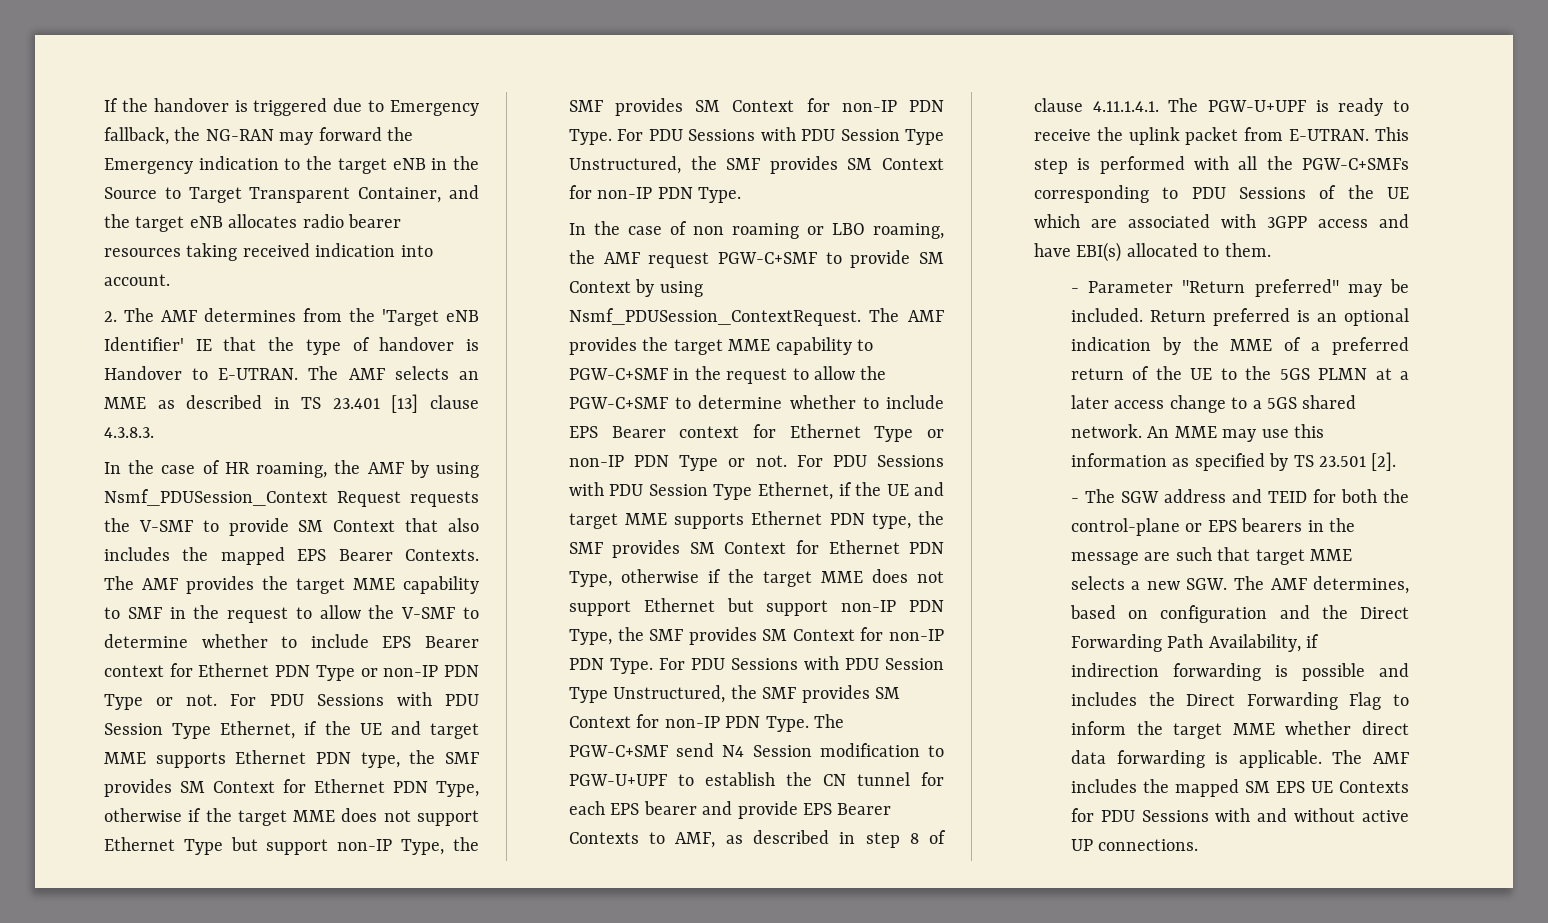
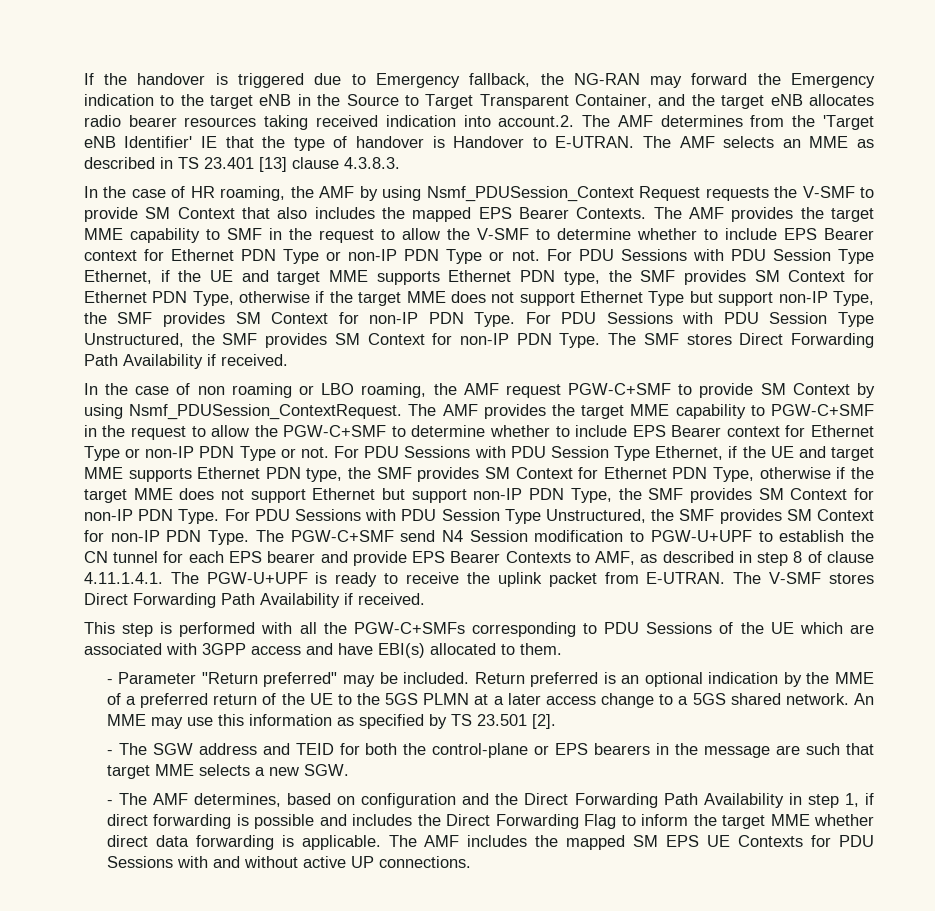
[103,274,170,286] [103,311,117,322] account. // 2. -> [498,115,575,127] account.2.
(742, 195) none -> [608,333,874,348] [83,354,288,369] The SMF stores Direct Forwarding Path Availability if received.
(1370, 135) none -> [733,572,874,584] [83,593,425,608] The V-SMF stores Direct Forwarding Path Availability if received. //
(1228, 584) none -> [106,800,113,805] // -
[1208,634,1320,652] [1070,663,1159,677] Availability, if indirection -> [703,793,874,808] [106,814,148,826] Availability in step 1, if direct

